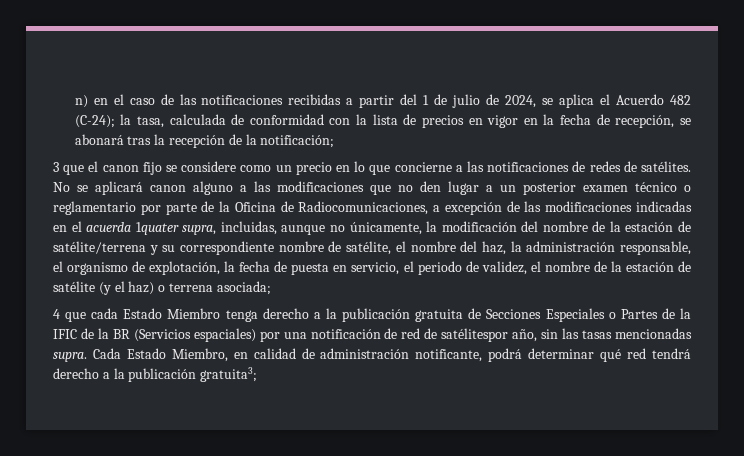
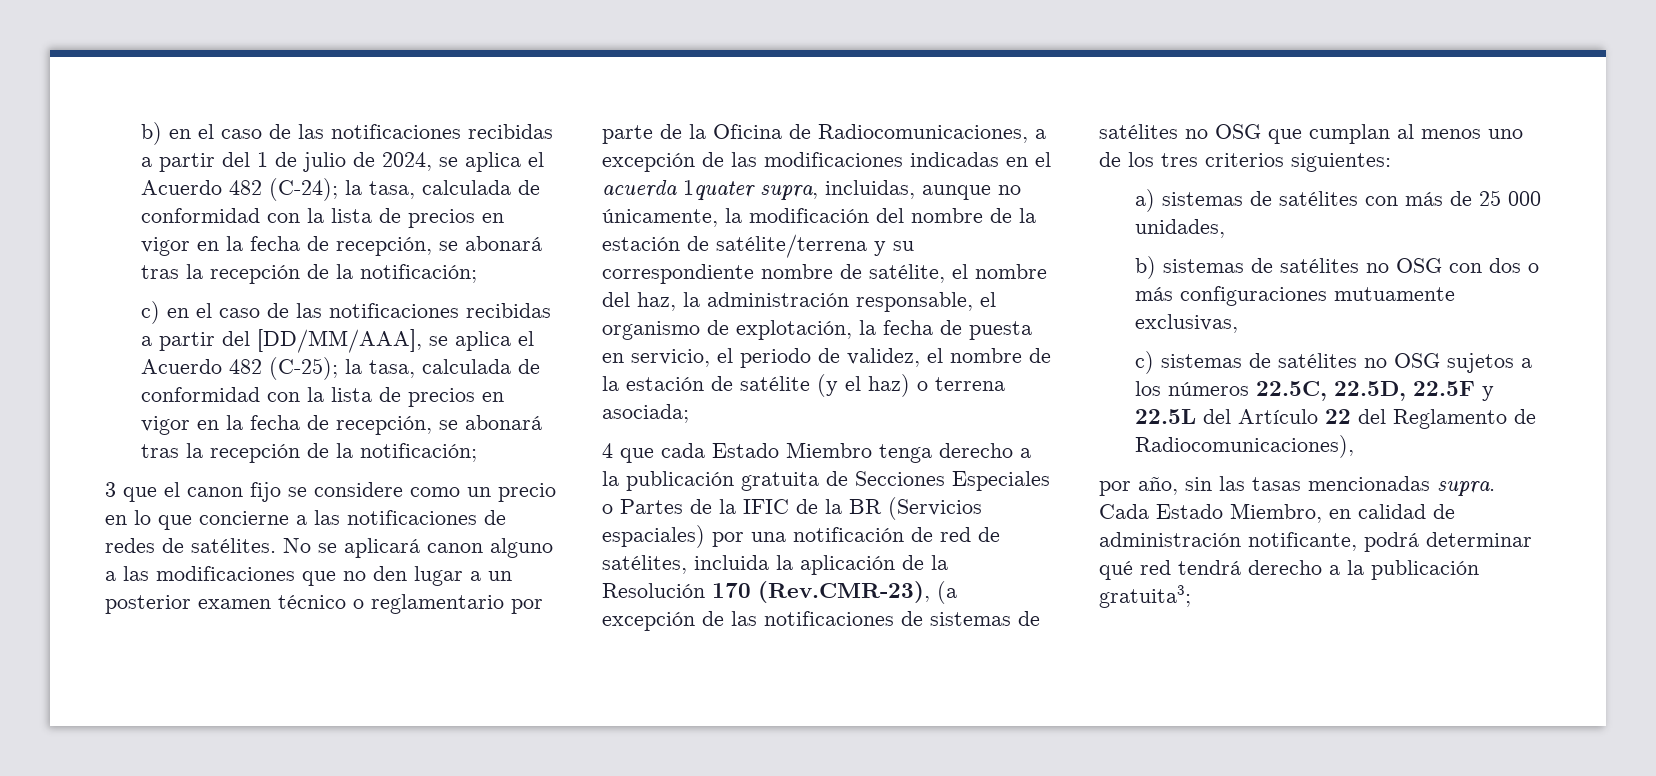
[74,95,88,108] n) -> [141,122,163,145] b)
(335, 141) none -> [141,301,552,324] [141,329,535,353] [141,357,541,380] [141,387,505,407] [141,415,543,435] [141,443,478,463] // c) en el caso de las notificaciones recibidas a partir del [DD/MM/AAA], se aplica el Acuerdo 482 (C-25); la tasa, calculada de conformidad con la lista de precios en vigor en la fecha de recepción, se abonará tras la recepción de la notificación;
[441,328,509,342] satélitespor -> [602,555,948,575] [602,581,957,604] [602,611,1040,631] [1099,124,1523,144] [1099,152,1391,172] [1135,189,1542,212] [1135,219,1226,238] [1135,256,1540,279] [1135,286,1456,306] [1135,314,1239,333] [1135,351,1533,374] [1135,381,1495,401] [1135,409,1537,429] [1135,435,1355,458] [1099,481,1131,496] satélites, incluida la aplicación de la Resolución 170 (Rev.CMR-23), (a excepción de las notificaciones de sistemas de satélites no OSG que cumplan al menos uno de los tres criterios siguientes: // a) sistemas de satélites con más de 25 000 unidades, // b) sistemas de satélites no OSG con dos o más configuraciones mutuamente exclusivas, // c) sistemas de satélites no OSG sujetos a los números 22.5C, 22.5D, 22.5F y 22.5L del Artículo 22 del Reglamento de Radiocomunicaciones), // por

